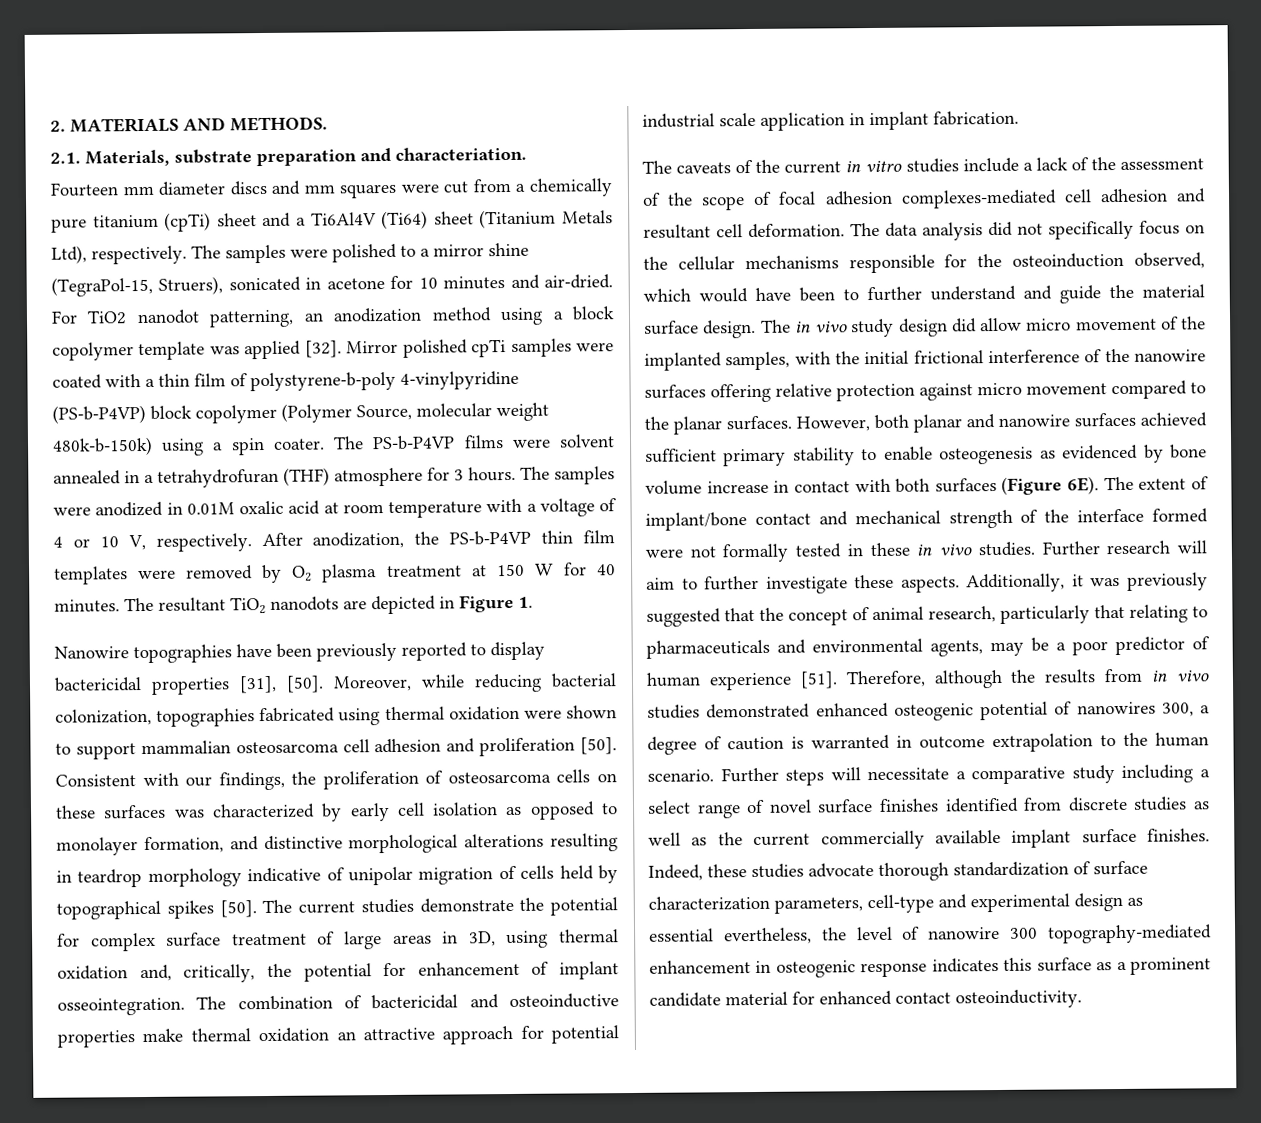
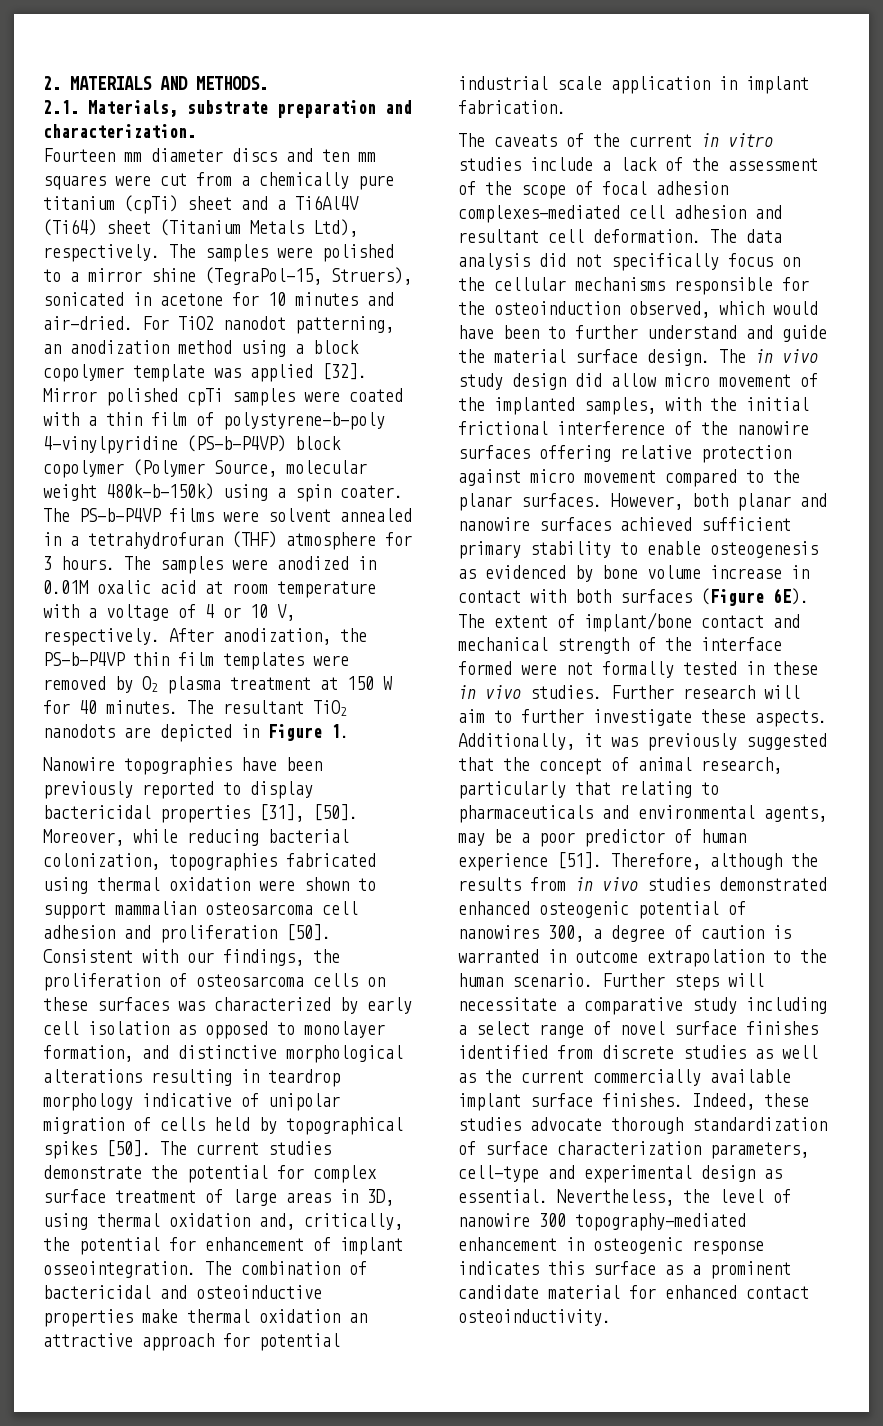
[395,146,527,161] characteriation. -> [43,124,196,138] characterization.
(301, 187) none -> [322,149,349,162] ten
[649,927,812,945] essential evertheless, -> [458,1189,674,1206] essential. Nevertheless,

